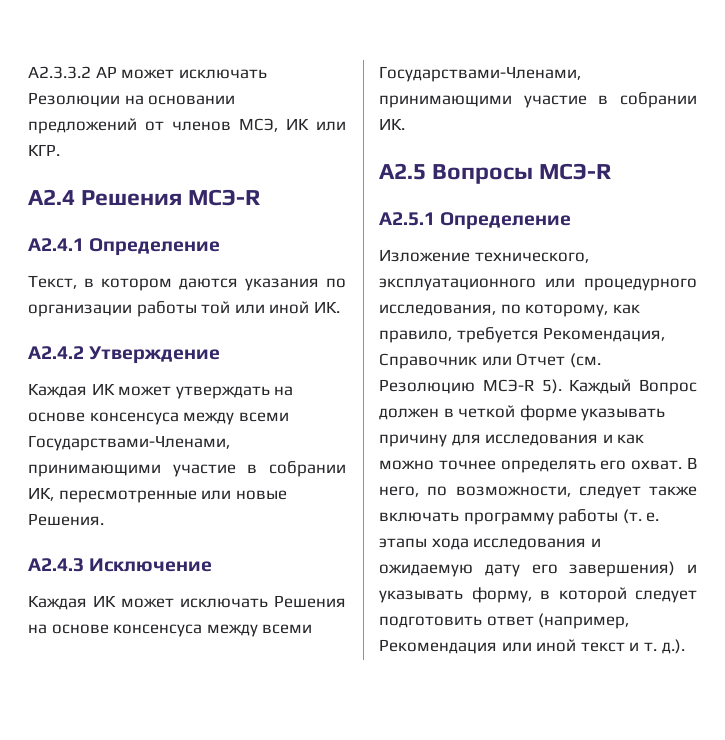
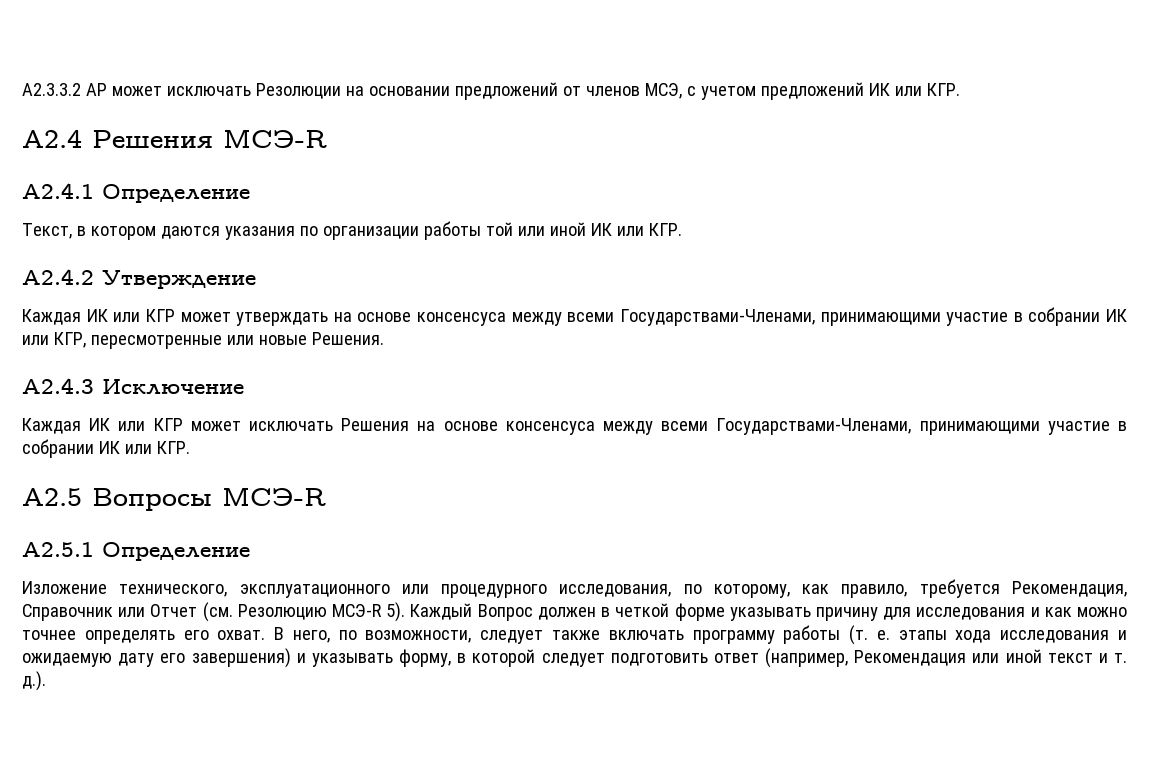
(278, 125) none -> [686,82,864,100] с учетом предложений
[313,301,340,313] ИК. -> [590,223,682,236] ИК или КГР.
(115, 389) none -> [113,309,175,322] или КГР
[28,487,54,501] ИК, -> [1106,309,1127,322] [22,332,86,348] ИК или КГР,
(116, 601) none -> [118,418,183,431] или КГР
[379,118,405,130] ИК. -> [98,441,190,454] ИК или КГР.

